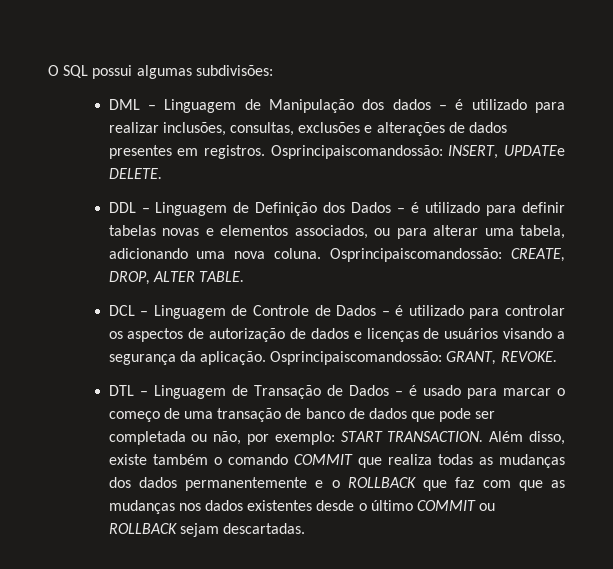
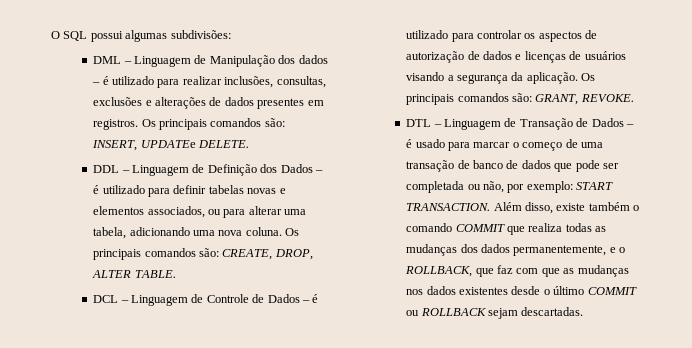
[270,145,443,159] Osprincipaiscomandossão: -> [141,118,285,130] Os principais comandos são:
[330,248,503,262] Osprincipaiscomandossão: -> [285,228,300,236] [93,248,220,260] Os principais comandos são:
[270,351,443,365] Osprincipaiscomandossão: -> [581,73,596,81] [406,93,533,105] Os principais comandos são:
[185,477,308,491] permanentemente -> [513,245,607,256] permanentemente,
[347,477,416,488] ROLLBACK -> [405,266,473,277] ROLLBACK,

